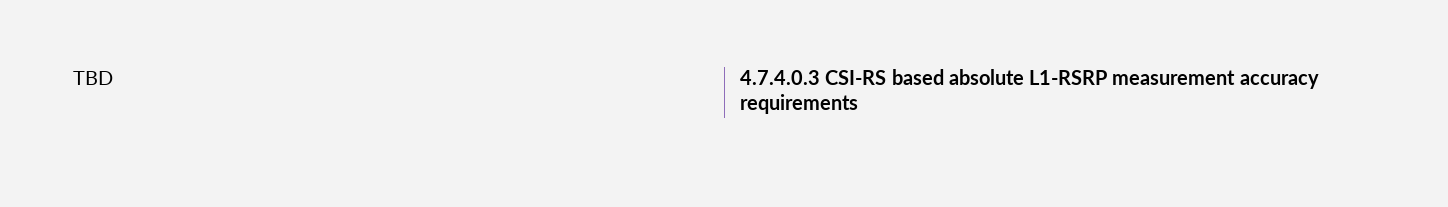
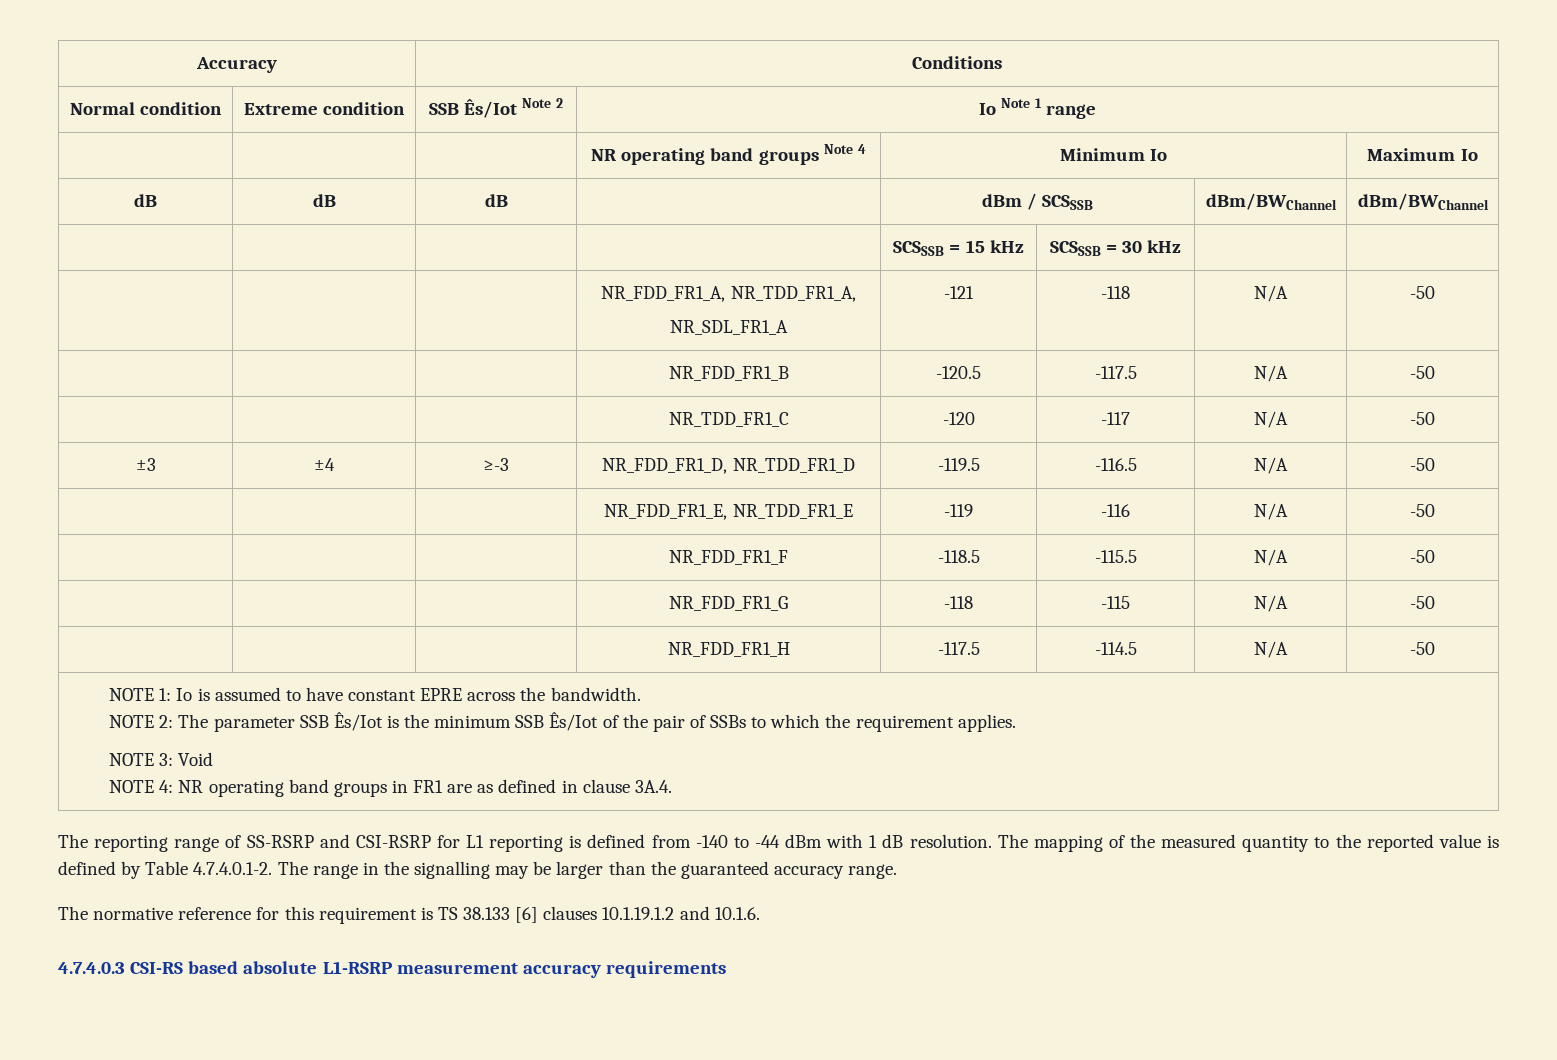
[73,71,113,85] TBD -> [196,57,277,73] [912,56,1002,69] [69,102,223,115] [243,102,406,115] [428,98,564,118] [978,98,1097,119] [591,144,866,165] [1059,148,1168,161] [1367,148,1478,161] [134,194,157,207] [312,194,336,207] [484,194,508,207] [981,193,1094,210] [1205,193,1337,210] [1357,193,1489,210] [893,240,1024,256] [1049,240,1182,256] [601,286,856,302] [670,320,788,335] [944,286,974,299] [1101,286,1130,299] [1254,285,1288,302] [1410,286,1435,299] [668,366,789,381] [936,366,981,379] [1094,366,1137,379] [1254,365,1288,382] [1410,366,1435,379] [668,412,789,427] [942,412,975,425] [1101,412,1130,425] [1254,411,1288,428] [1410,412,1435,425] [135,458,156,471] [314,458,335,471] [483,458,509,471] [602,458,855,474] [937,458,980,471] [1094,458,1137,471] [1254,457,1288,474] [1410,458,1435,471] [604,504,853,520] [944,504,973,517] [1101,504,1130,517] [1254,503,1288,520] [1410,504,1435,517] [669,550,788,565] [937,550,980,563] [1094,550,1137,563] [1254,549,1288,566] [1410,550,1435,563] [669,596,788,611] [944,596,973,609] [1101,596,1130,609] [1254,595,1288,612] [1410,596,1435,609] [667,642,790,657] [937,642,980,655] [1094,642,1137,655] [1254,641,1288,658] [1410,642,1435,655] [109,687,641,701] [109,712,1016,732] [109,752,214,766] [109,779,672,797] [58,834,1500,852] [58,861,898,879] [58,906,760,924] Accuracy | Conditions // Normal condition | Extreme condition | SSB Ês/Iot Note 2 | Io Note 1 range // | | | NR operating band groups Note 4 | Minimum Io | Maximum Io // dB | dB | dB | | dBm / SCSSSB | dBm/BWChannel | dBm/BWChannel // | | | | SCSSSB = 15 kHz | SCSSSB = 30 kHz | | // | | | NR_FDD_FR1_A, NR_TDD_FR1_A, // NR_SDL_FR1_A | -121 | -118 | N/A | -50 // | | | NR_FDD_FR1_B | -120.5 | -117.5 | N/A | -50 // | | | NR_TDD_FR1_C | -120 | -117 | N/A | -50 // ±3 | ±4 | ≥-3 | NR_FDD_FR1_D, NR_TDD_FR1_D | -119.5 | -116.5 | N/A | -50 // | | | NR_FDD_FR1_E, NR_TDD_FR1_E | -119 | -116 | N/A | -50 // | | | NR_FDD_FR1_F | -118.5 | -115.5 | N/A | -50 // | | | NR_FDD_FR1_G | -118 | -115 | N/A | -50 // | | | NR_FDD_FR1_H | -117.5 | -114.5 | N/A | -50 // NOTE 1: Io is assumed to have constant EPRE across the bandwidth. // NOTE 2: The parameter SSB Ês/Iot is the minimum SSB Ês/Iot of the pair of SSBs to which the requirement applies. // NOTE 3: Void // NOTE 4: NR operating band groups in FR1 are as defined in clause 3A.4. // The reporting range of SS-RSRP and CSI-RSRP for L1 reporting is defined from -140 to -44 dBm with 1 dB resolution. The mapping of the measured quantity to the reported value is defined by Table 4.7.4.0.1-2. The range in the signalling may be larger than the guaranteed accuracy range. // The normative reference for this requirement is TS 38.133 [6] clauses 10.1.19.1.2 and 10.1.6.

